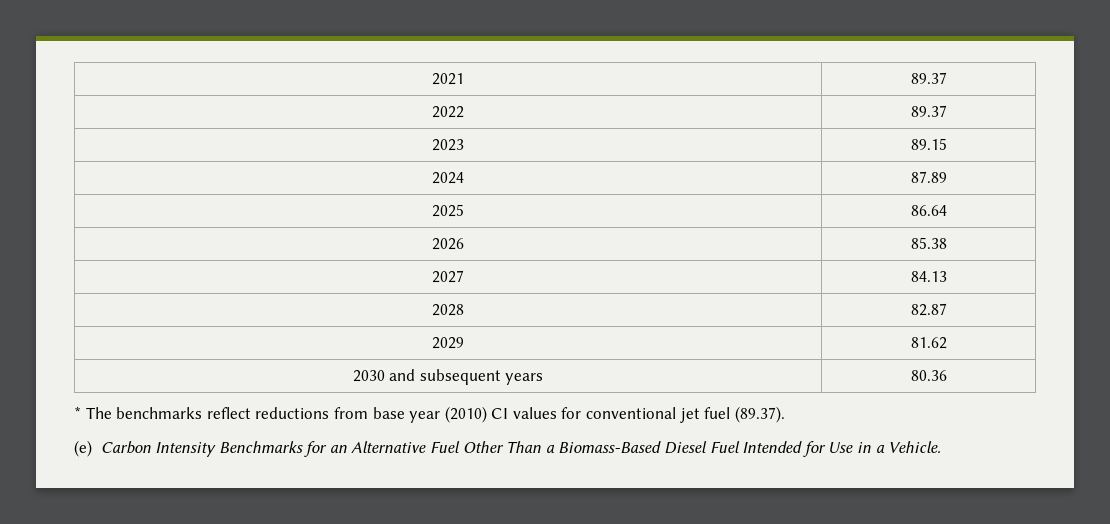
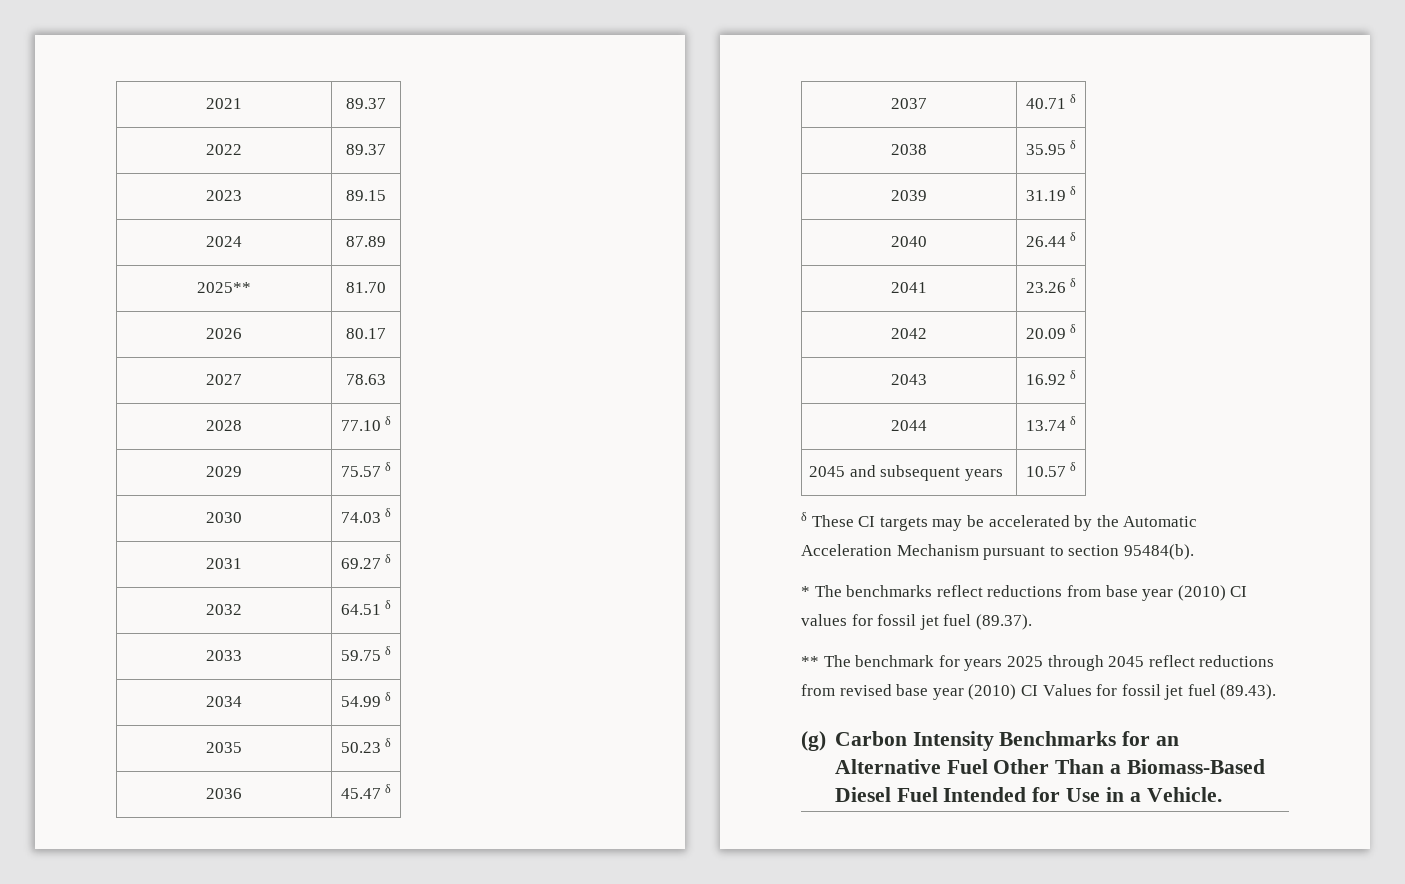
[432,204,464,217] [910,205,947,216] 2025 | 86.64 -> [197,282,251,293] [346,282,386,293] 2025** | 81.70
[910,237,947,249] 85.38 -> [346,328,386,339] 80.17
[910,271,947,282] 84.13 -> [346,374,386,385] 78.63
[910,303,947,316] 82.87 -> [340,416,392,431] 77.10 δ
[910,337,947,349] 81.62 -> [340,462,392,477] 75.57 δ
[389,369,544,385] [910,370,947,381] and subsequent years | 80.36 -> [340,508,392,523] [206,558,242,569] [340,554,392,569] [206,604,242,615] [340,600,392,615] [206,650,242,661] [340,646,392,661] [206,696,242,707] [340,692,392,707] [206,742,242,753] [340,738,392,753] [206,788,242,799] [340,784,392,799] [891,98,927,109] [1025,94,1077,109] [891,144,927,155] [1025,140,1077,155] [891,190,927,201] [1025,186,1077,201] [891,236,927,247] [1025,232,1077,247] [891,282,927,293] [1025,278,1077,293] [891,328,927,339] [1025,324,1077,339] [891,374,927,385] [1025,370,1077,385] [891,420,927,431] [1025,416,1077,431] [809,465,1003,481] [1025,462,1077,477] [801,512,1198,531] [801,544,1194,560] | 74.03 δ // 2031 | 69.27 δ // 2032 | 64.51 δ // 2033 | 59.75 δ // 2034 | 54.99 δ // 2035 | 50.23 δ // 2036 | 45.47 δ // 2037 | 40.71 δ // 2038 | 35.95 δ // 2039 | 31.19 δ // 2040 | 26.44 δ // 2041 | 23.26 δ // 2042 | 20.09 δ // 2043 | 16.92 δ // 2044 | 13.74 δ // 2045 and subsequent years | 10.57 δ // δ These CI targets may be accelerated by the Automatic Acceleration Mechanism pursuant to section 95484(b).
[586,407,677,419] conventional -> [877,614,917,626] fossil
[74,440,92,457] (e) -> [801,655,1275,671] [801,684,1277,700] [801,731,826,751] ** The benchmark for years 2025 through 2045 reflect reductions from revised base year (2010) CI Values for fossil jet fuel (89.43). // (g)

